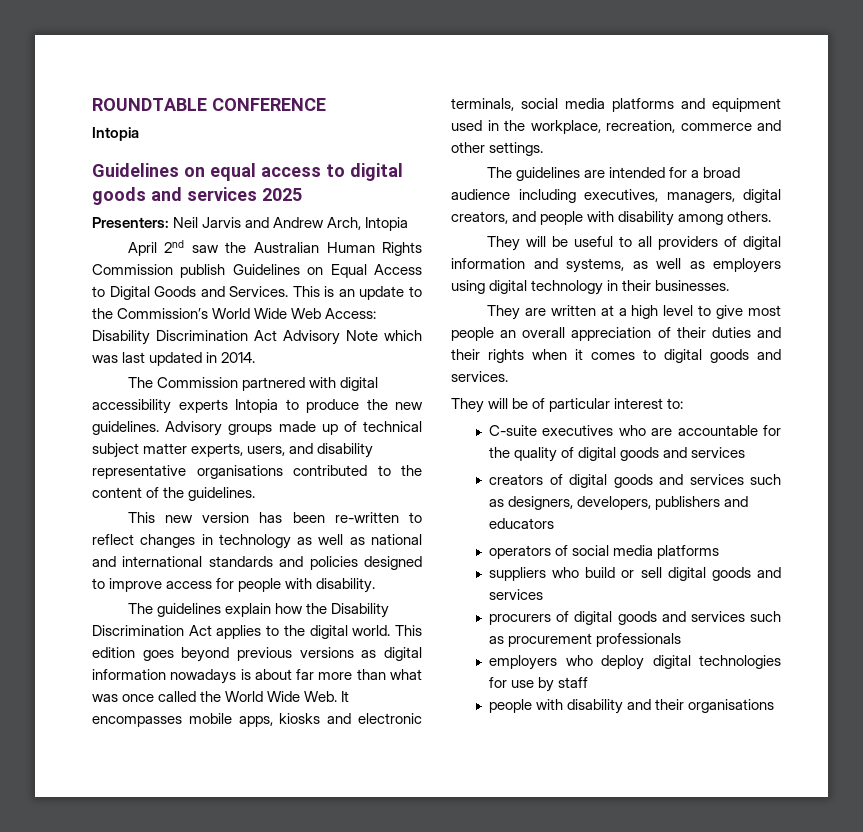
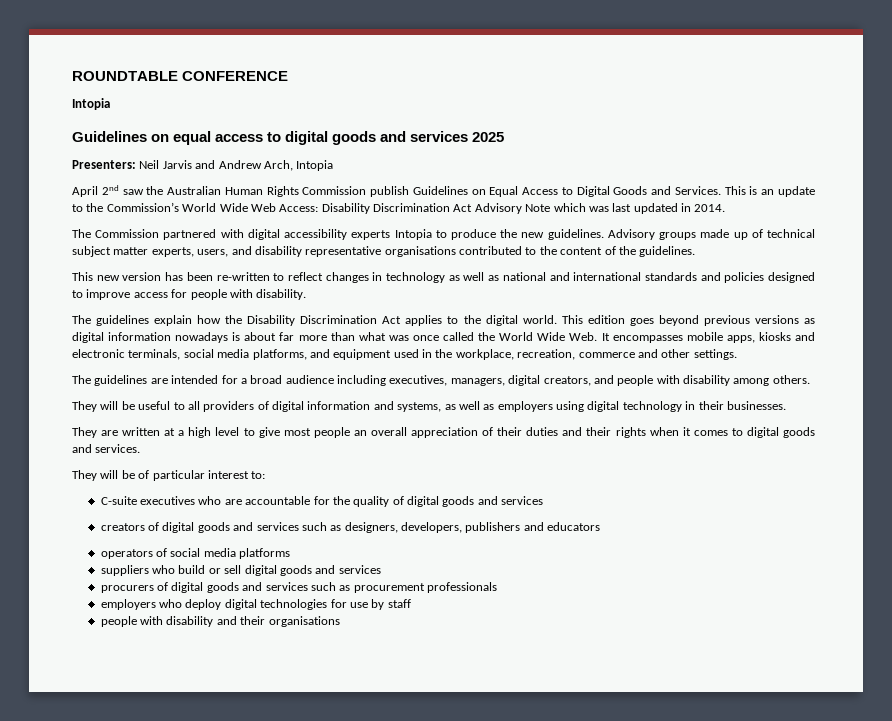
[612,98,674,112] platforms -> [252,349,307,360] platforms,

